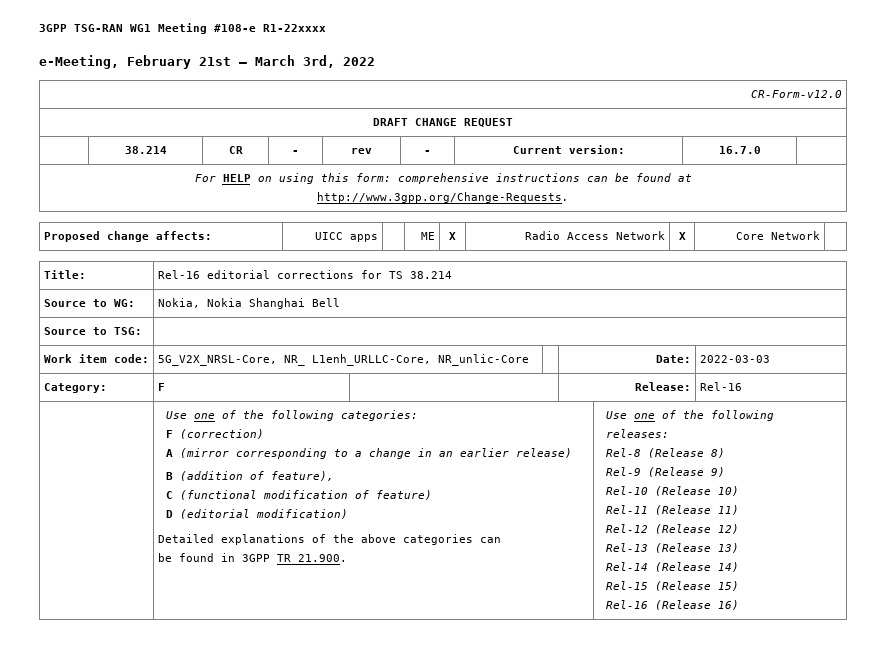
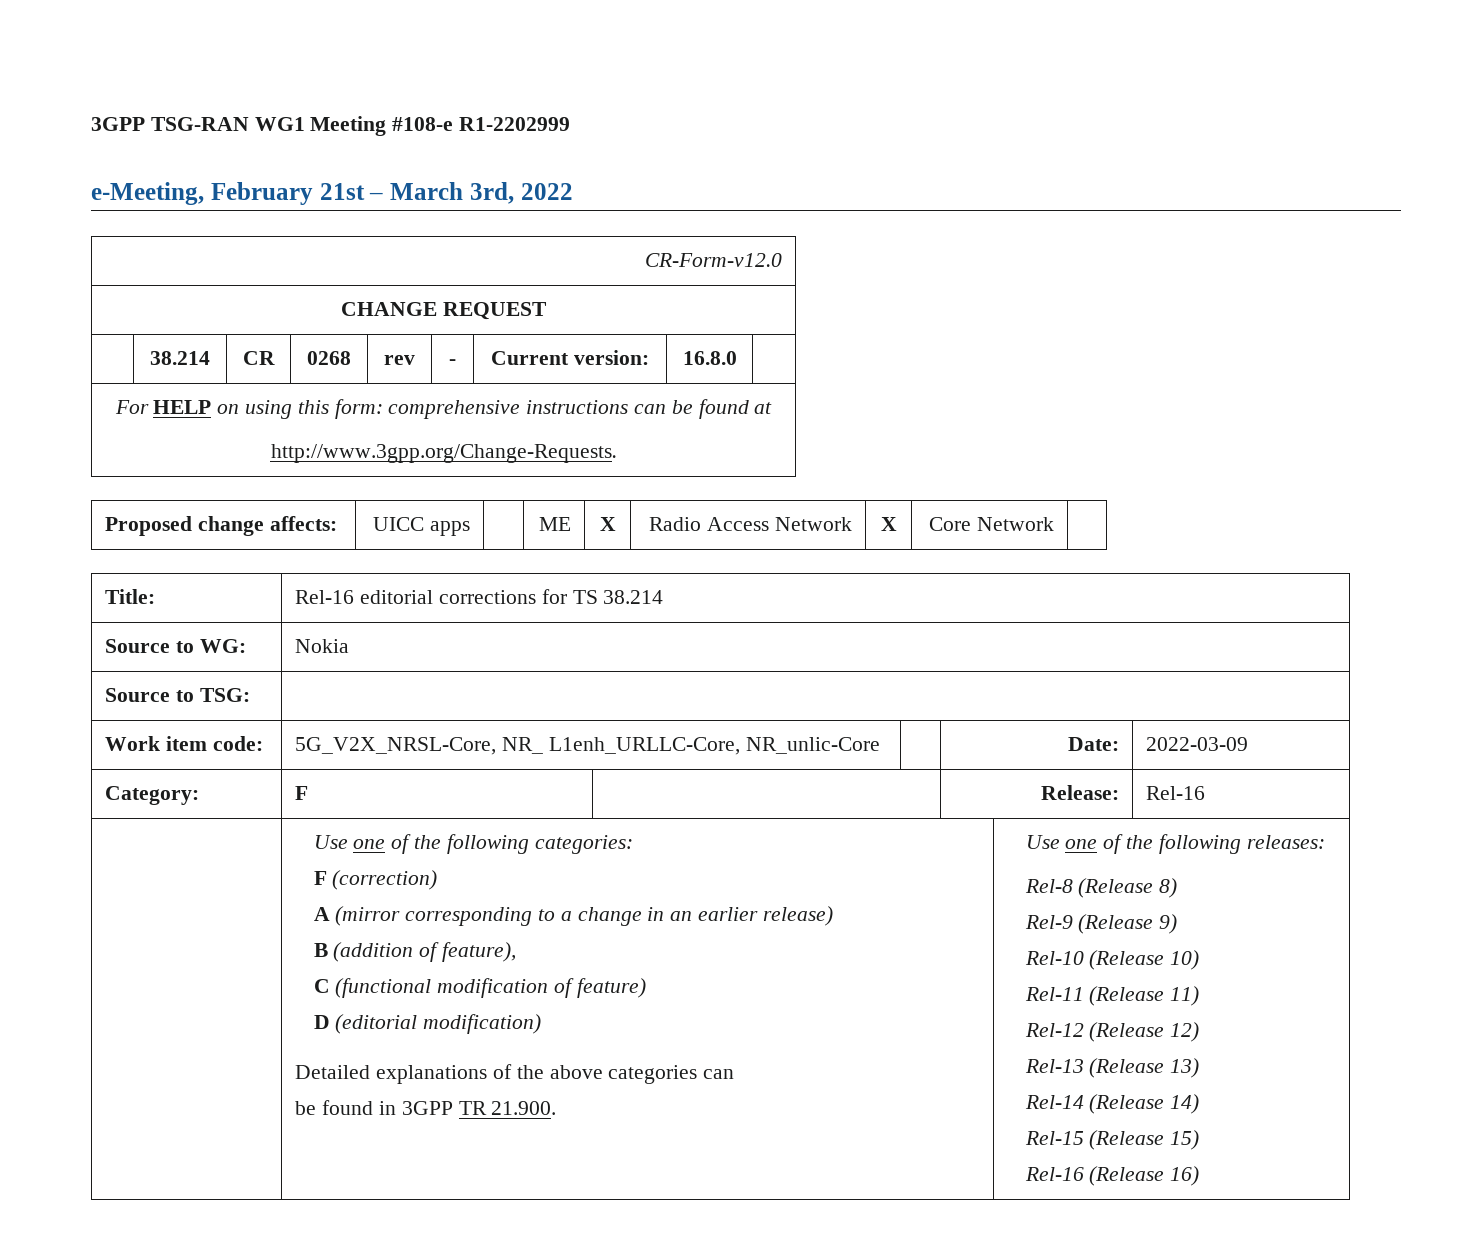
[263,24,326,32] R1-22xxxx -> [459,117,571,131] R1-2202999
[373,118,408,126] DRAFT -> (782, 260) none
[292,150,299,154] - -> [307,351,351,365] 0268
[718,146,761,154] 16.7.0 -> [682,351,737,365] 16.8.0
[157,298,200,308] Nokia, -> (246, 646) none
[248,298,340,309] Shanghai Bell -> (350, 646) none
[699,355,770,363] 2022-03-03 -> [1146,737,1249,751] 2022-03-09

